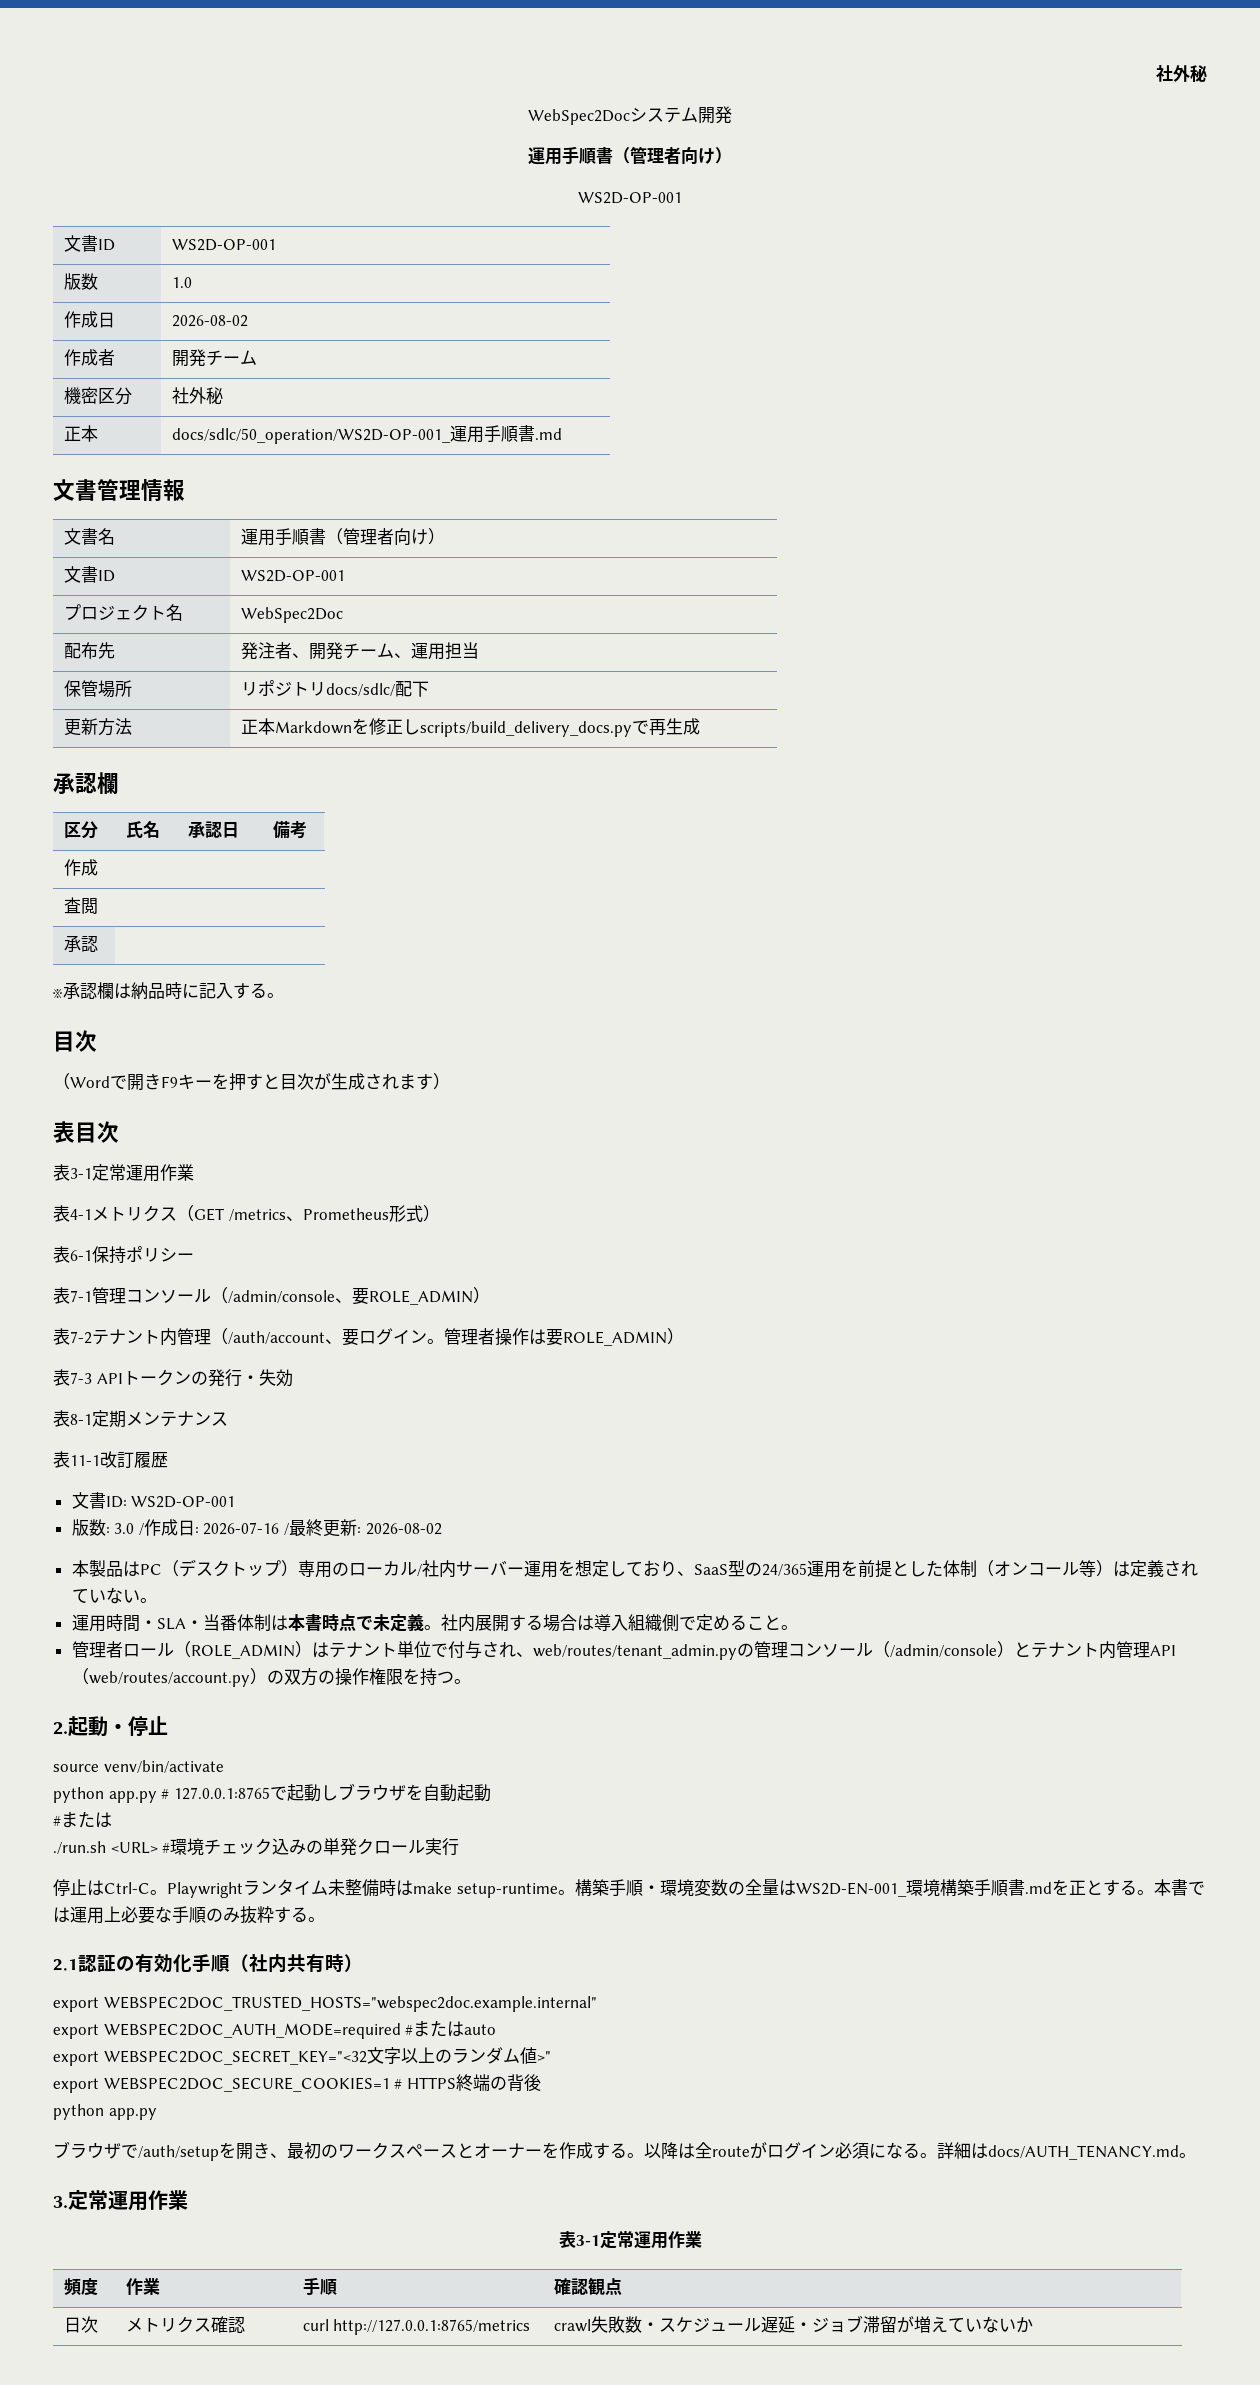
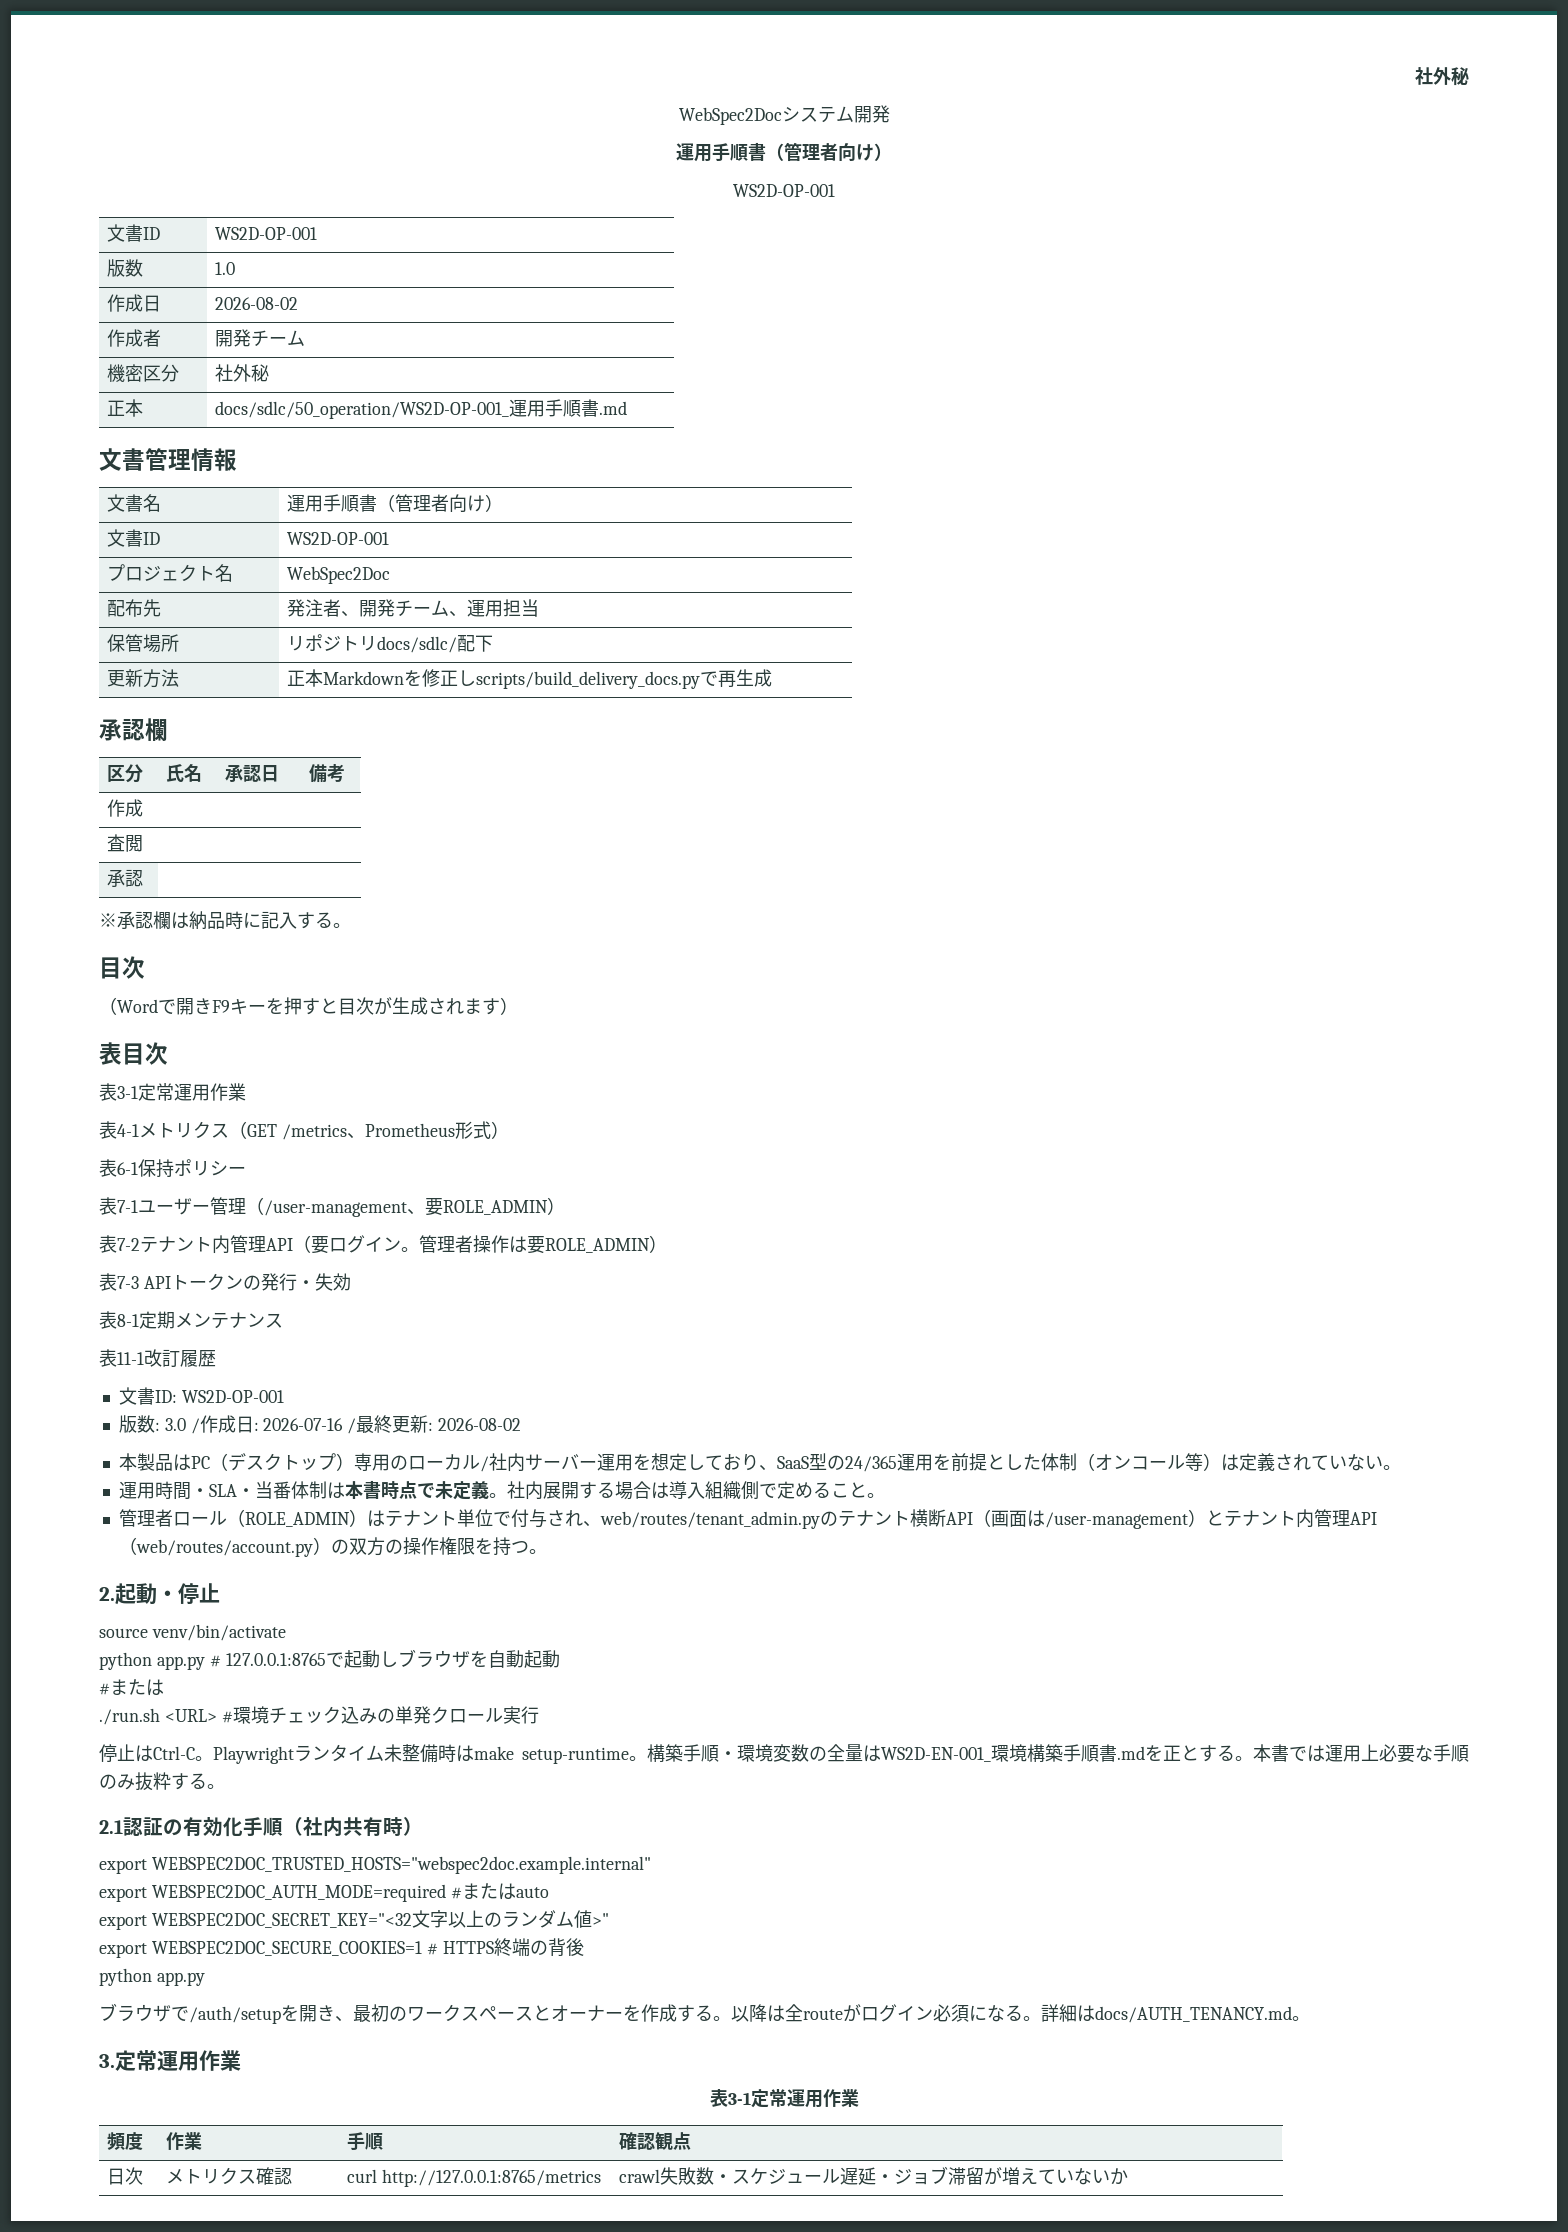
[92,1287,335,1304] 管理コンソール（/admin/console -> [138,1197,407,1217] ユーザー管理（/user-management
[211,1328,342,1345] （/auth/account、 -> [266,1235,311,1253] API（
[753,1641,997,1658] 管理コンソール（/admin/console -> [837,1509,1188,1529] テナント横断API（画面は/user-management

